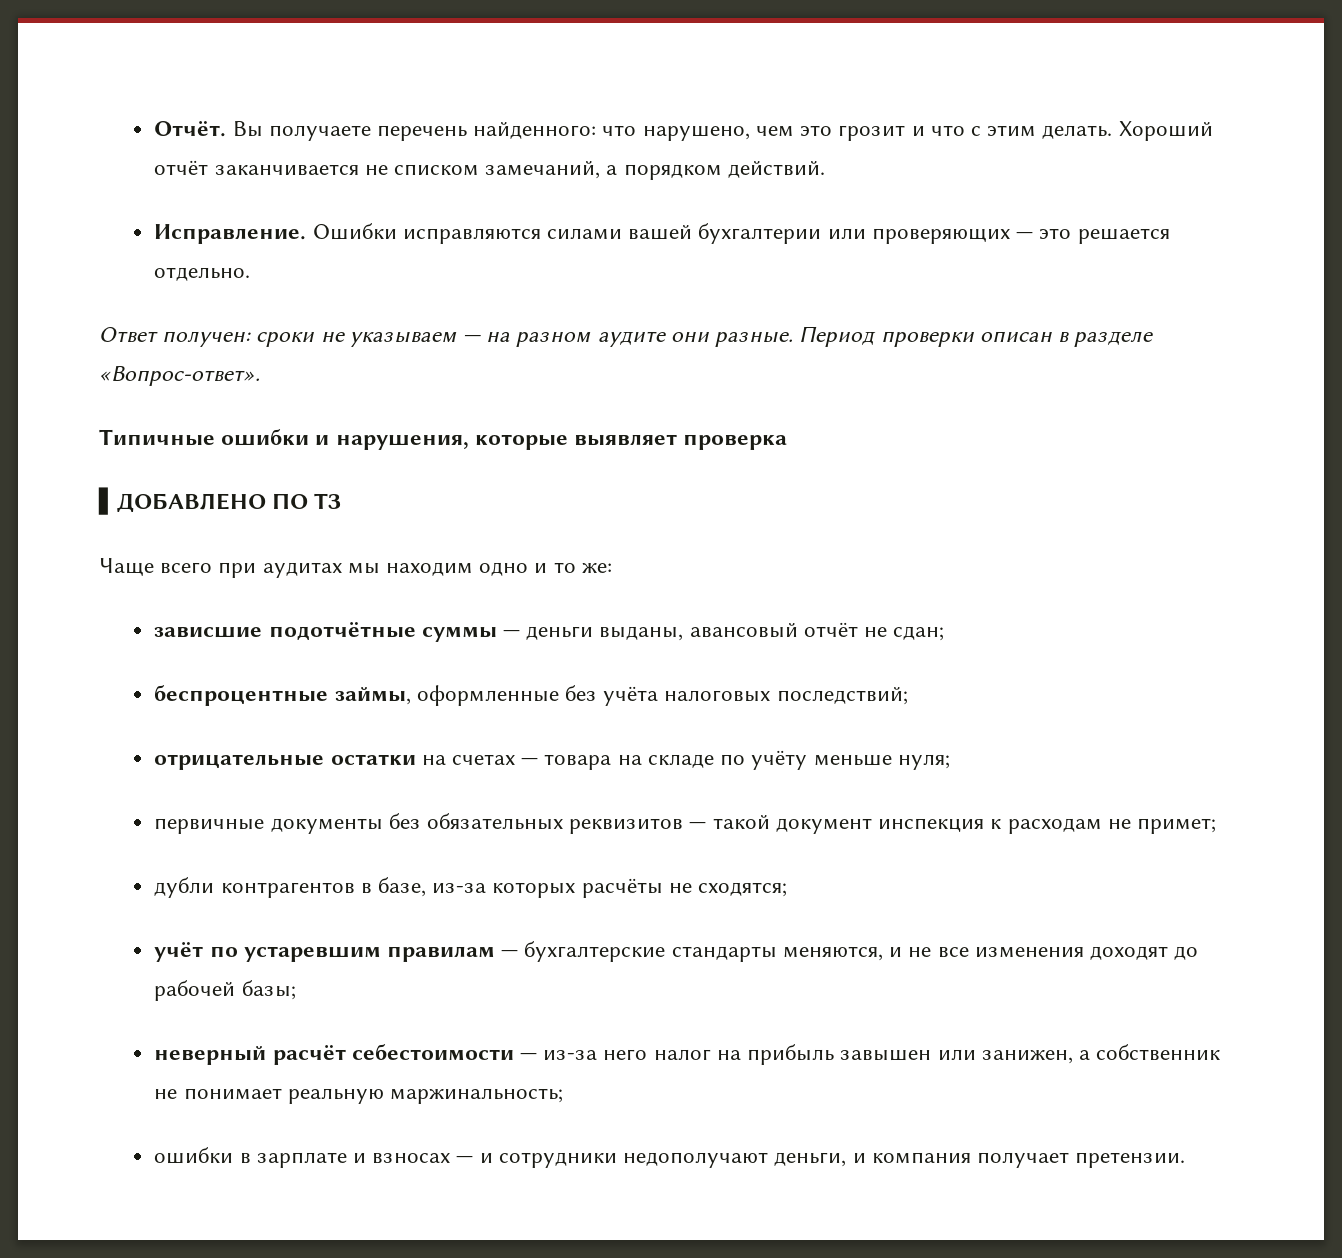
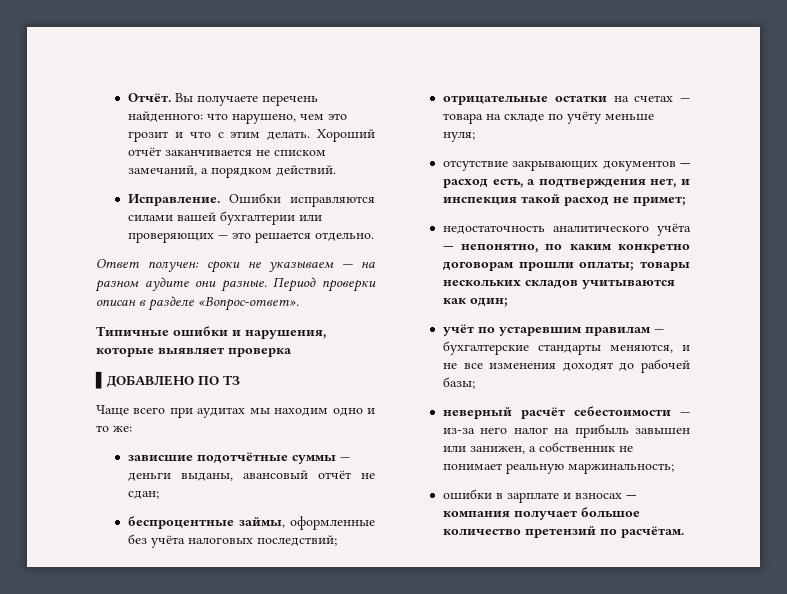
[154,813,1216,834] [154,877,788,898] первичные документы без обязательных реквизитов — такой документ инспекция к расходам не примет; // дубли контрагентов в базе, из-за которых расчёты не сходятся; -> [443,160,690,171] [443,178,690,188] [443,193,687,206] [443,223,691,236] [443,243,690,253] [443,261,690,271] [443,279,676,289] [443,298,509,307] отсутствие закрывающих документов — расход есть, а подтверждения нет, и инспекция такой расход не примет; // недостаточность аналитического учёта — непонятно, по каким конкретно договорам прошли оплаты; товары нескольких складов учитываются как один;
[479,1152,1186,1168] и сотрудники недополучают деньги, и компания получает претензии. -> [443,507,641,520] [443,525,685,538] компания получает большое количество претензий по расчётам.

